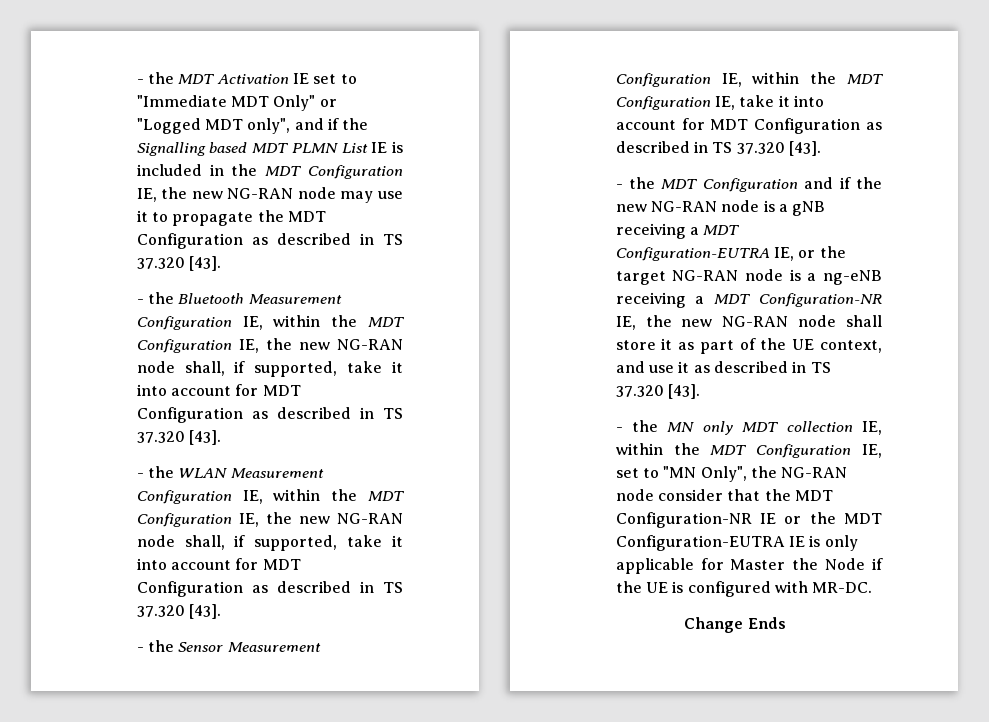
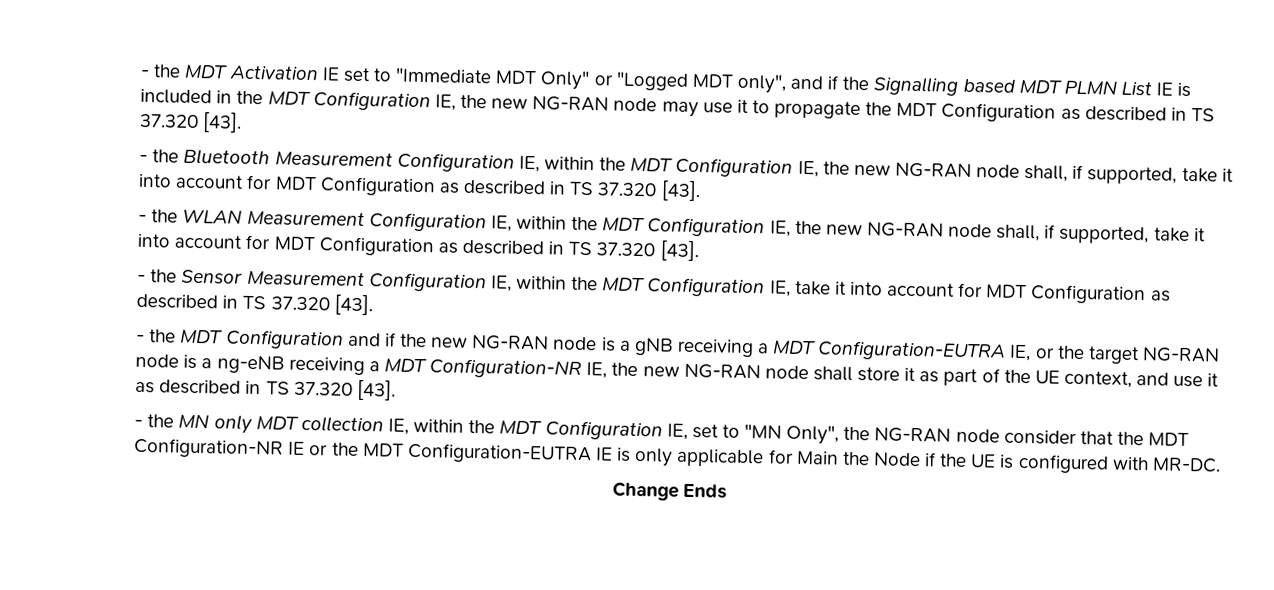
[730,559,786,570] Master -> [795,450,839,465] Main

